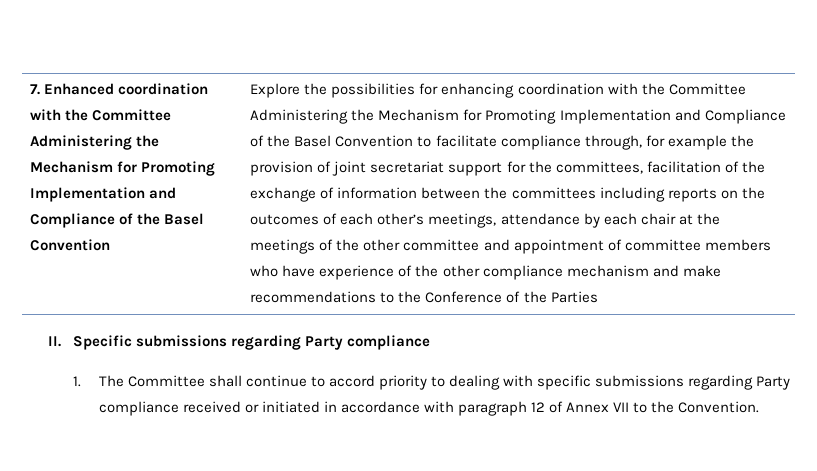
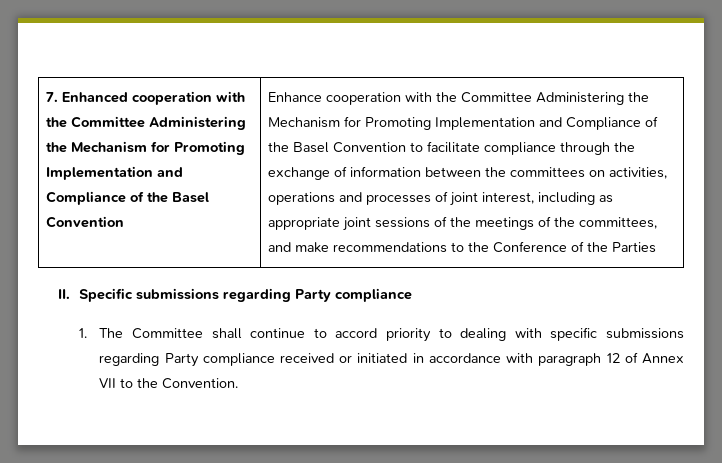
[118,83,209,95] coordination -> [132,91,213,105] cooperation
[250,83,604,98] Explore the possibilities for enhancing coordination -> [268,92,402,105] Enhance cooperation
[584,135,754,150] [250,161,739,176] through, for example the provision of joint secretariat support for the committees, facilitation of -> [560,142,611,155] through
[599,187,765,202] [250,213,720,228] [250,239,771,254] [250,265,649,280] including reports on the outcomes of each other’s meetings, attendance by each chair at the meetings of the other committee and appointment of committee members who have experience of the other compliance mechanism -> [589,167,668,179] [268,191,614,206] [268,216,658,231] on activities, operations and processes of joint interest, including as appropriate joint sessions of the meetings of the committees,

